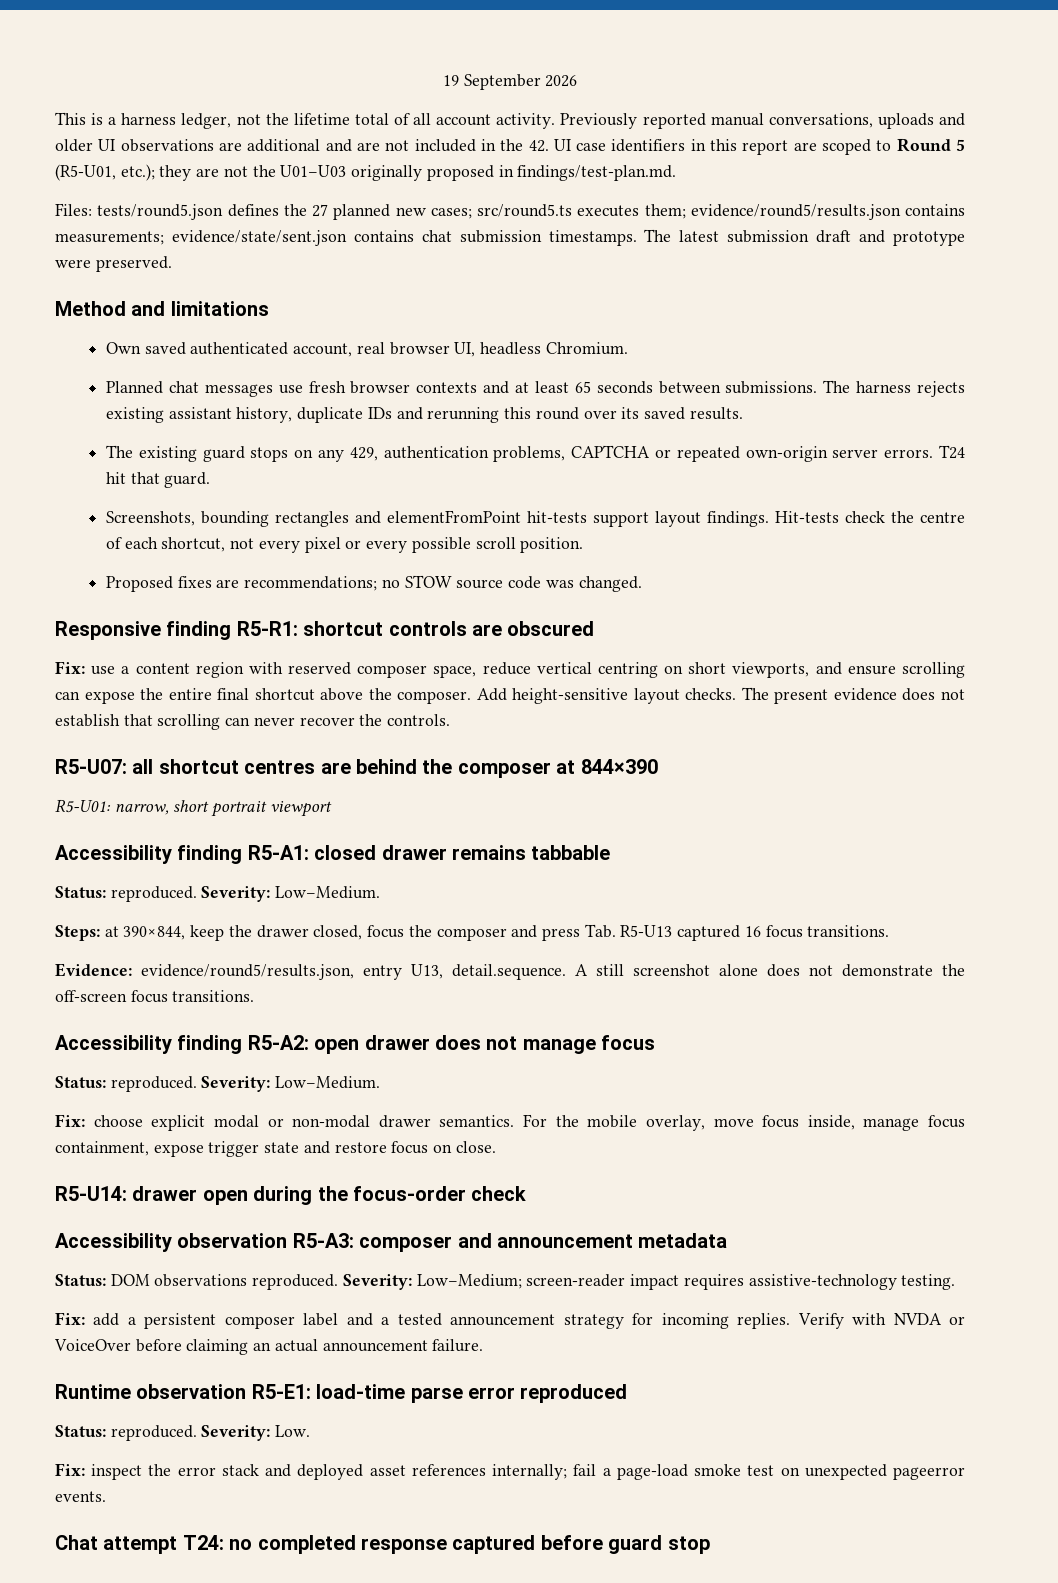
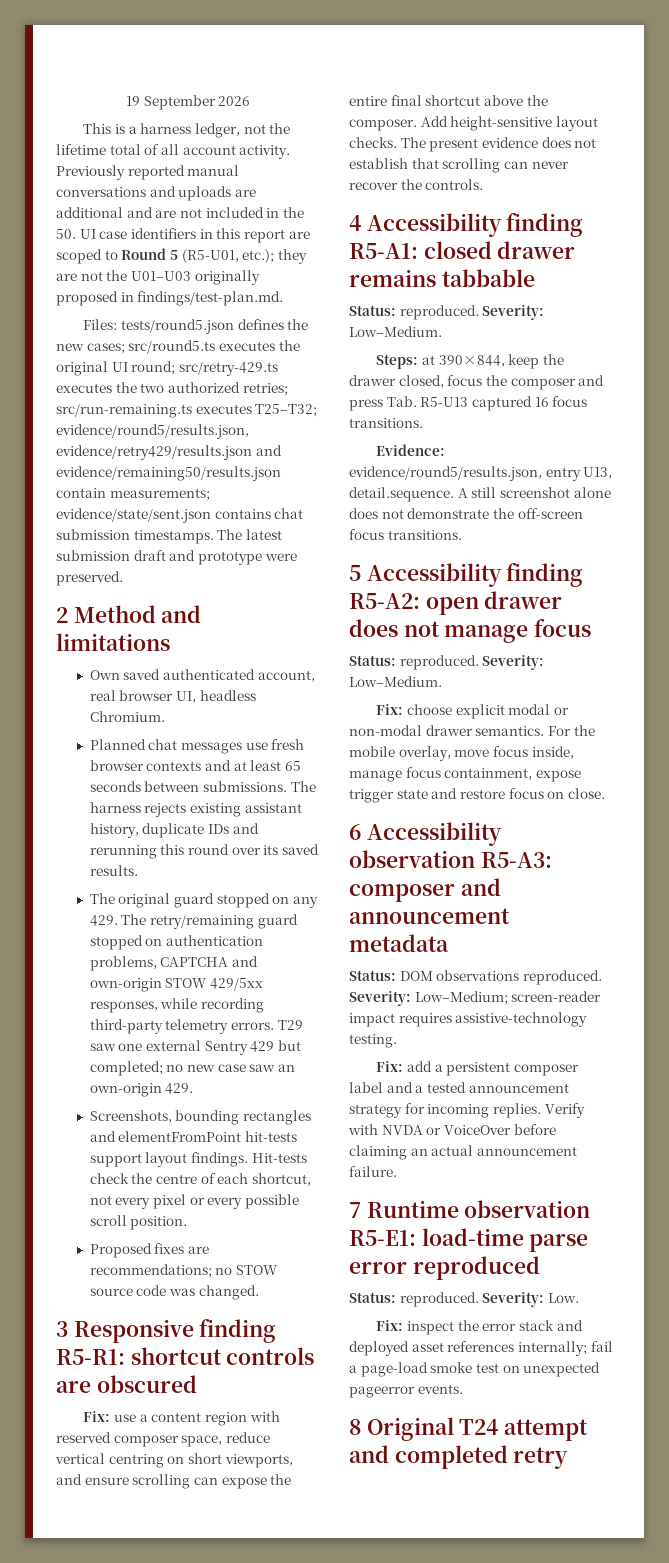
[768,113,965,129] [55,139,214,152] conversations, uploads and older UI observations -> [56,186,232,201] conversations and uploads
[528,140,549,152] 42. -> [56,229,76,239] 50.
[312,204,391,220] 27 planned -> (309, 324) none
[644,204,965,220] them; evidence/round5/results.json contains -> [278,340,300,351] [56,361,278,376] [56,382,288,396] [56,404,318,418] [56,424,249,439] [56,445,282,460] [56,466,281,481] [56,488,106,498] the original UI round; src/retry-429.ts executes the two authorized retries; src/run-remaining.ts executes T25–T32; evidence/round5/results.json, evidence/retry429/results.json and evidence/remaining50/results.json contain
(172, 264) none -> [56,607,68,623] 2
[138,445,966,462] [106,472,211,488] existing guard stops on any 429, authentication problems, CAPTCHA or repeated own-origin server errors. T24 hit that guard. -> [118,893,318,908] [89,914,298,929] [89,935,263,950] [89,956,258,971] [89,978,263,992] [89,998,264,1013] [89,1019,303,1034] [89,1040,301,1055] [89,1061,295,1076] [89,1083,194,1097] original guard stopped on any 429. The retry/remaining guard stopped on authentication problems, CAPTCHA and own-origin STOW 429/5xx responses, while recording third-party telemetry errors. T29 saw one external Sentry 429 but completed; no new case saw an own-origin 429.
(642, 584) none -> [56,1321,68,1337] 3
[55,759,658,778] [55,799,332,817] R5-U07: all shortcut centres are behind the composer at 844×390 // R5-U01: narrow, short portrait viewport // -> [349,215,361,231] 4
(255, 996) none -> [349,565,361,581] 5
[55,1186,527,1205] R5-U14: drawer open during the focus-order check // -> [349,824,361,840] 6
(484, 1345) none -> [349,1202,361,1218] 7
[55,1535,710,1554] Chat attempt T24: no completed response captured before guard stop -> [349,1417,589,1441] [349,1445,569,1469] 8 Original T24 attempt and completed retry

